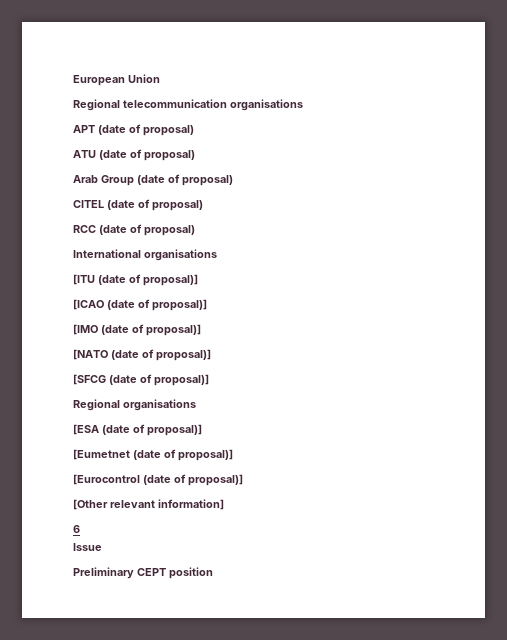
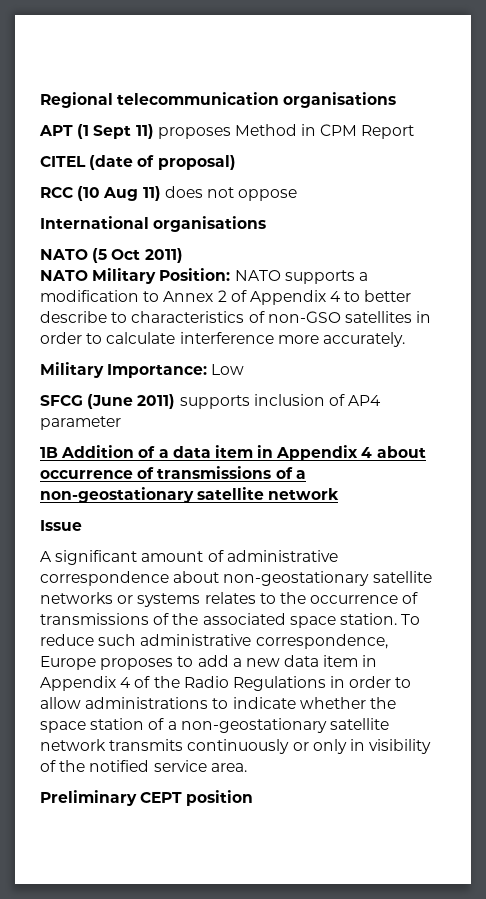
[73,74,160,86] European Union // -> (40, 100) none
[98,124,194,136] [73,149,195,161] [73,174,233,186] (date of proposal) // ATU (date of proposal) // Arab Group (date of proposal) -> [77,124,415,139] (1 Sept 11) proposes Method in CPM Report
[99,224,195,236] [73,249,217,261] [73,274,198,286] [73,299,207,311] [73,324,201,336] [73,349,211,361] [73,374,209,386] [73,399,196,411] [73,424,202,436] [73,449,233,461] [73,474,243,486] [73,499,224,510] [73,525,80,533] [73,543,102,551] (date of proposal) // International organisations // [ITU (date of proposal)] // [ICAO (date of proposal)] // [IMO (date of proposal)] // [NATO (date of proposal)] // [SFCG (date of proposal)] // Regional organisations // [ESA (date of proposal)] // [Eumetnet (date of proposal)] // [Eurocontrol (date of proposal)] // [Other relevant information] // 6 // Issue -> [77,186,298,201] [40,216,267,232] [40,248,183,263] [40,268,368,284] [40,290,412,305] [40,311,432,323] [40,332,405,347] [40,362,245,378] [40,394,382,409] [40,416,121,430] [40,445,426,461] [40,466,306,479] [40,487,340,503] [40,520,82,531] [40,550,338,565] [40,571,432,586] [40,592,419,607] [40,613,421,628] [40,634,388,649] [40,655,378,670] [40,676,412,691] [40,697,396,709] [40,718,389,733] [40,739,432,754] [40,760,247,772] (10 Aug 11) does not oppose // International organisations // NATO (5 Oct 2011) // NATO Military Position: NATO supports a modification to Annex 2 of Appendix 4 to better describe to characteristics of non-GSO satellites in order to calculate interference more accurately. // Military Importance: Low // SFCG (June 2011) supports inclusion of AP4 parameter // 1B Addition of a data item in Appendix 4 about occurrence of transmissions of a non-geostationary satellite network // Issue // A significant amount of administrative correspondence about non-geostationary satellite networks or systems relates to the occurrence of transmissions of the associated space station. To reduce such administrative correspondence, Europe proposes to add a new data item in Appendix 4 of the Radio Regulations in order to allow administrations to indicate whether the space station of a non-geostationary satellite network transmits continuously or only in visibility of the notified service area.

